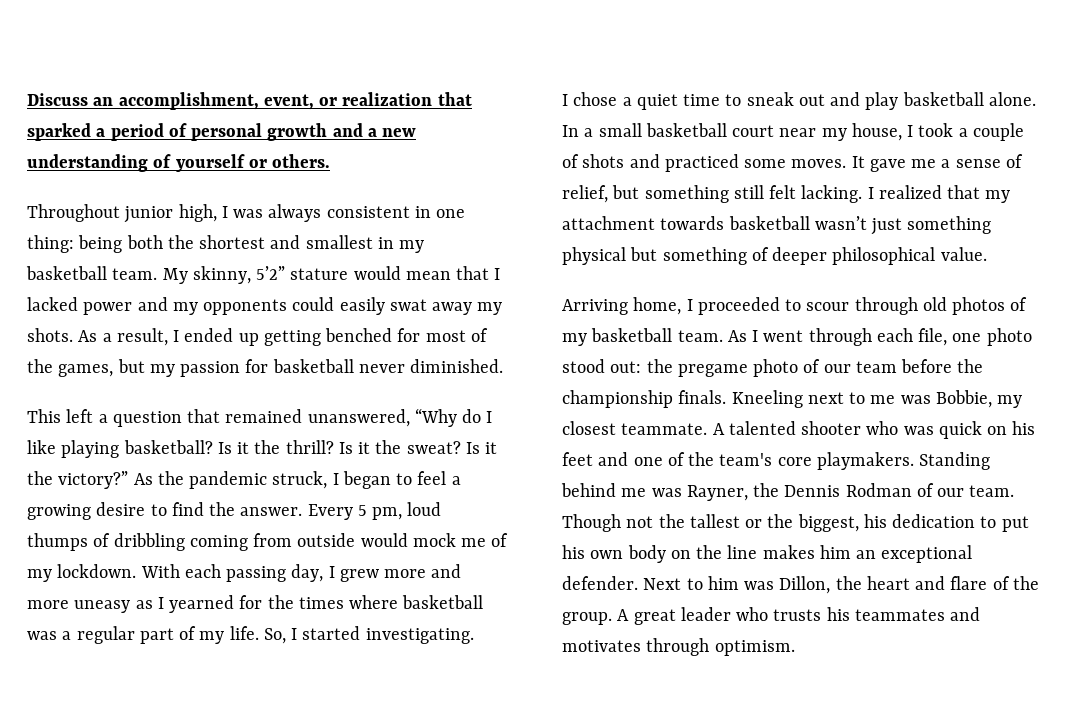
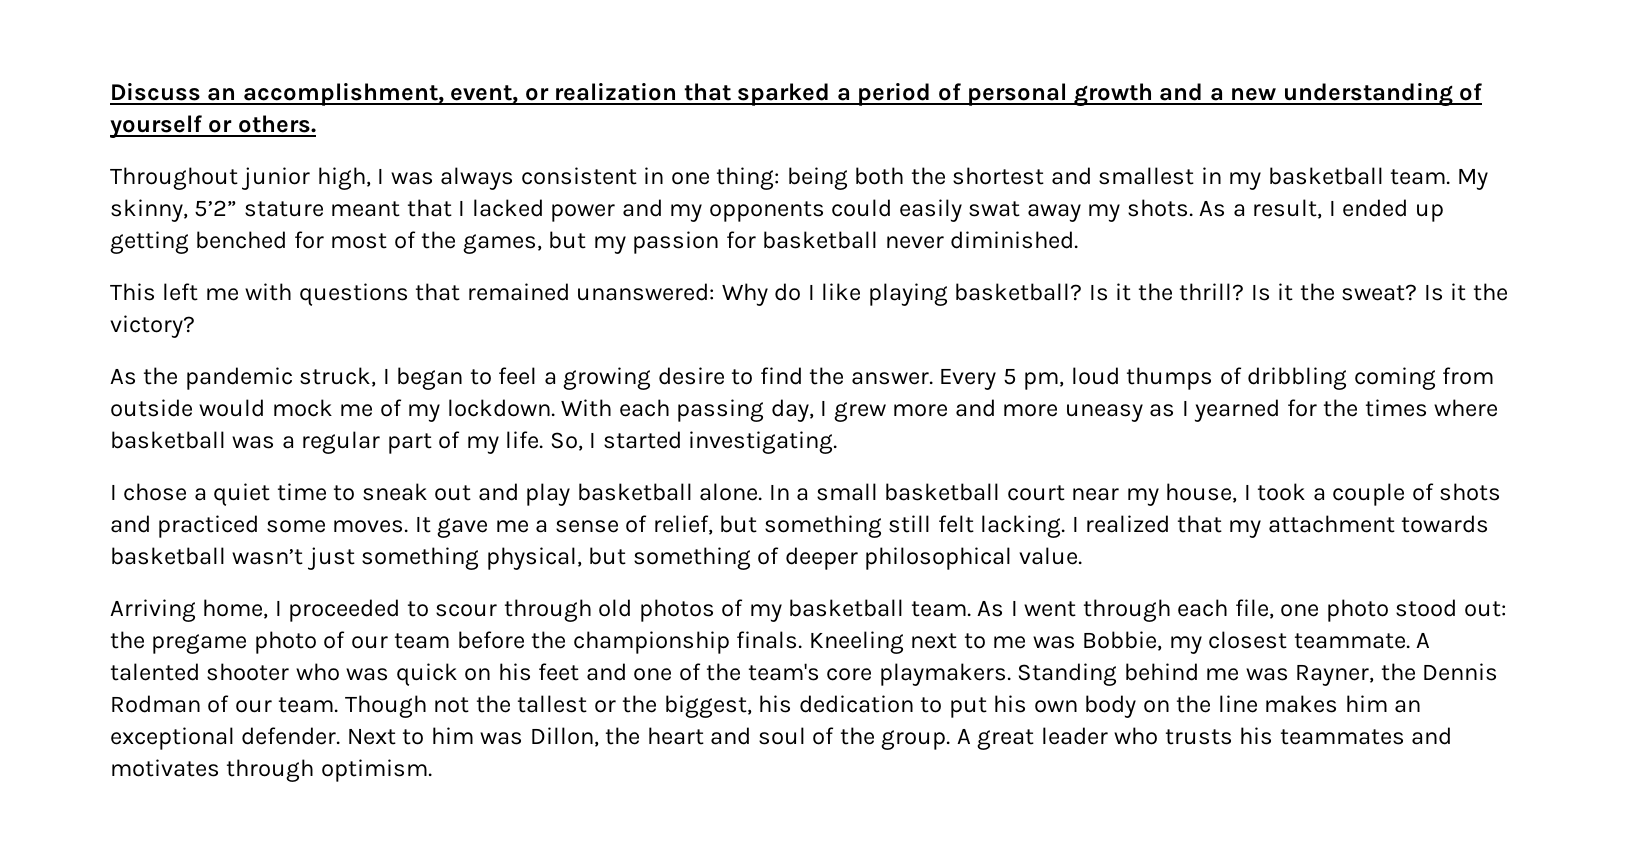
[353,266,451,280] would mean -> [330,201,401,217] meant
[98,408,457,427] a question that remained unanswered, “Why -> [204,283,768,306] me with questions that remained unanswered: Why
[58,471,129,489] victory?” -> [110,315,195,338] victory? //
[562,247,626,265] physical -> [485,547,582,570] physical,
[950,576,988,590] flare -> [757,727,806,745] soul

